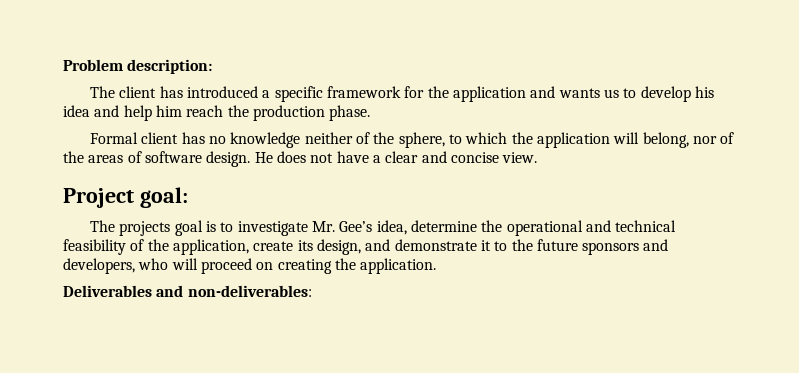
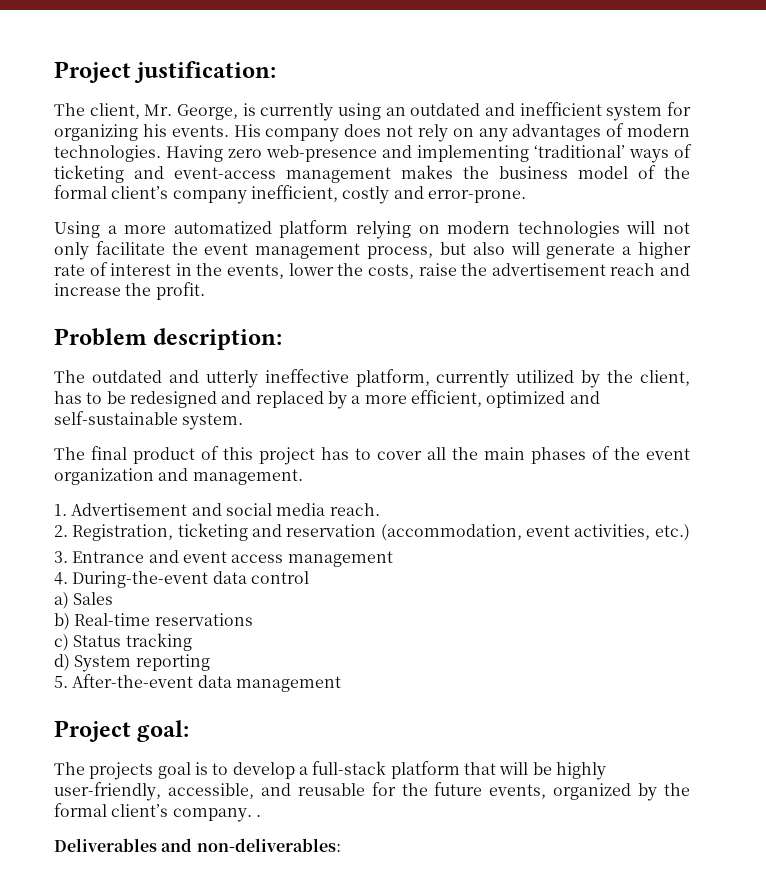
[63,59,213,74] [90,86,714,102] [63,105,371,121] [90,132,735,148] [63,151,538,167] Problem description: // The client has introduced a specific framework for the application and wants us to develop his idea and help him reach the production phase. // Formal client has no knowledge neither of the sphere, to which the application will belong, nor of the areas of software design. He does not have a clear and concise view. -> [54,61,277,83] [54,102,691,121] [54,123,690,142] [54,144,692,163] [54,165,690,183] [54,185,526,204] [54,220,691,239] [54,241,691,260] [54,262,691,279] [54,282,205,300] [54,328,283,350] [54,369,691,388] [54,390,600,409] [54,411,244,430] [54,446,690,465] [54,468,303,485] [54,503,380,516] [54,523,690,541] [54,550,393,567] [54,571,309,588] [54,592,114,609] [54,613,253,630] [54,633,192,651] [54,654,210,672] [54,674,341,692] Project justification: // The client, Mr. George, is currently using an outdated and inefficient system for organizing his events. His company does not rely on any advantages of modern technologies. Having zero web-presence and implementing ‘traditional’ ways of ticketing and event-access management makes the business model of the formal client’s company inefficient, costly and error-prone. // Using a more automatized platform relying on modern technologies will not only facilitate the event management process, but also will generate a higher rate of interest in the events, lower the costs, raise the advertisement reach and increase the profit. // Problem description: // The outdated and utterly ineffective platform, currently utilized by the client, has to be redesigned and replaced by a more efficient, optimized and self-sustainable system. // The final product of this project has to cover all the main phases of the event organization and management. // 1. Advertisement and social media reach. // 2. Registration, ticketing and reservation (accommodation, event activities, etc.) // 3. Entrance and event access management // 4. During-the-event data control // a) Sales // b) Real-time reservations // c) Status tracking // d) System reporting // 5. After-the-event data management
[237,220,677,236] [63,239,669,255] [63,258,437,274] investigate Mr. Gee’s idea, determine the operational and technical feasibility of the application, create its design, and demonstrate it to the future sponsors and developers, who will proceed on creating the application. -> [232,761,606,780] [54,782,691,801] [54,803,261,822] develop a full-stack platform that will be highly user-friendly, accessible, and reusable for the future events, organized by the formal client’s company. .

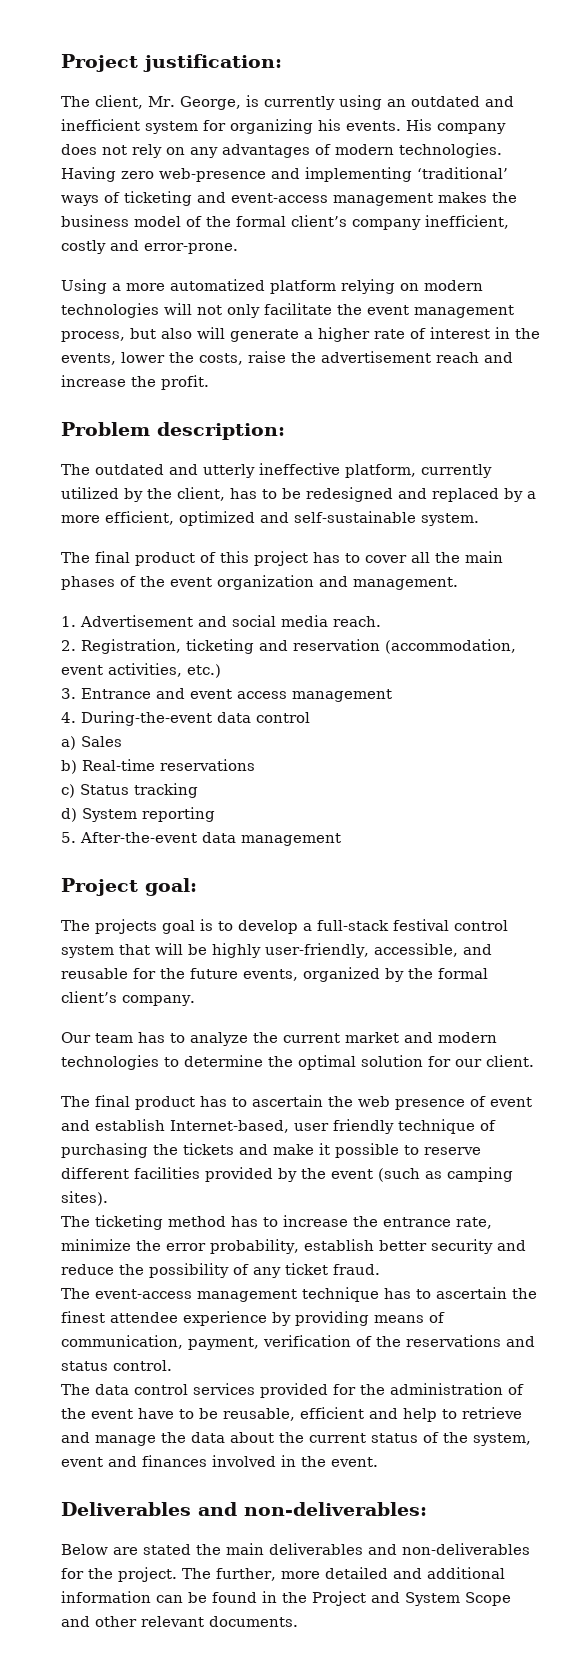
[390,761,460,779] platform -> [393,919,508,931] [61,945,114,958] festival control system
[255,815,261,817] [54,838,341,852] . // Deliverables and non-deliverables: -> [61,1032,497,1046] [61,1055,534,1070] [61,1095,532,1110] [61,1119,496,1134] [61,1143,481,1158] [61,1167,513,1182] [61,1191,108,1206] [61,1215,492,1230] [61,1239,526,1254] [61,1263,380,1278] [61,1287,537,1302] [61,1311,445,1326] [61,1335,535,1350] [61,1360,172,1371] [61,1383,524,1398] [61,1407,522,1422] [61,1432,531,1446] [61,1455,378,1467] [61,1502,427,1516] [61,1543,530,1555] [61,1567,505,1582] [61,1591,511,1606] [61,1616,298,1627] // Our team has to analyze the current market and modern technologies to determine the optimal solution for our client. // The final product has to ascertain the web presence of event and establish Internet-based, user friendly technique of purchasing the tickets and make it possible to reserve different facilities provided by the event (such as camping sites). // The ticketing method has to increase the entrance rate, minimize the error probability, establish better security and reduce the possibility of any ticket fraud. // The event-access management technique has to ascertain the finest attendee experience by providing means of communication, payment, verification of the reservations and status control. // The data control services provided for the administration of the event have to be reusable, efficient and help to retrieve and manage the data about the current status of the system, event and finances involved in the event. // Deliverables and non-deliverables: // Below are stated the main deliverables and non-deliverables for the project. The further, more detailed and additional information can be found in the Project and System Scope and other relevant documents.

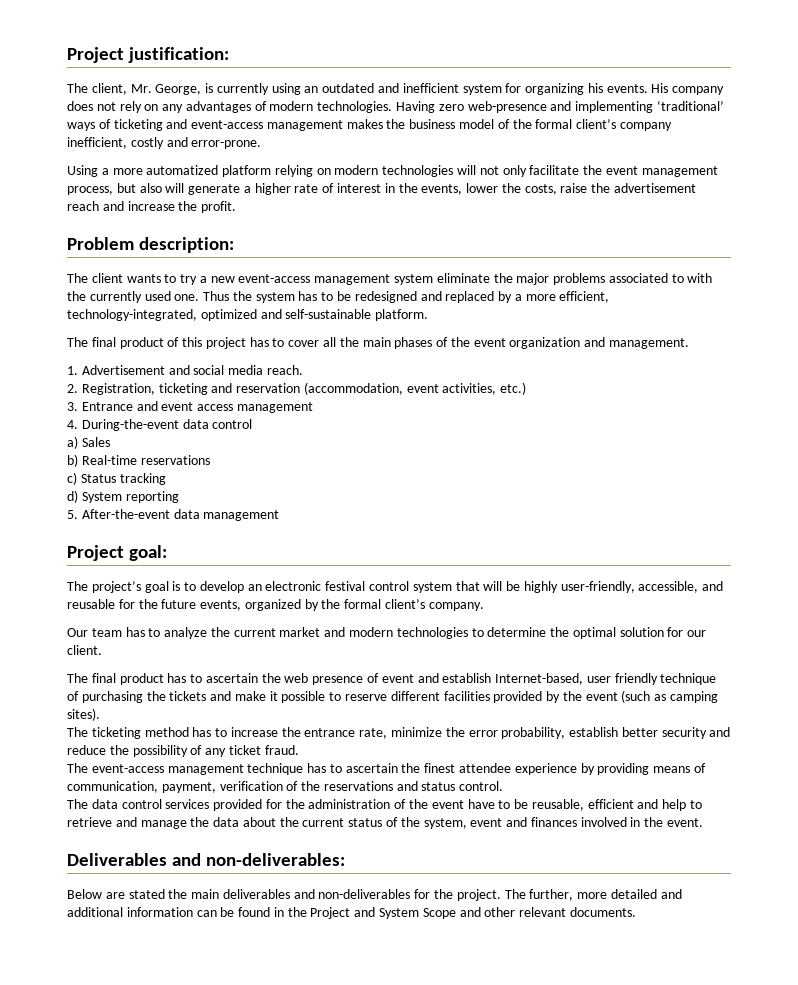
[95,463,492,478] [61,487,225,502] outdated and utterly ineffective platform, currently utilized by the client, -> [91,273,713,285] [67,291,295,303] client wants to try a new event-access management system eliminate the major problems associated to with the currently used one. Thus the system
(174, 518) none -> [67,309,197,321] technology-integrated,
[421,513,479,526] system. -> [375,309,429,321] platform.
[95,919,157,934] projects -> [91,581,141,593] project’s
[303,920,389,931] a full-stack -> [247,581,322,591] an electronic

